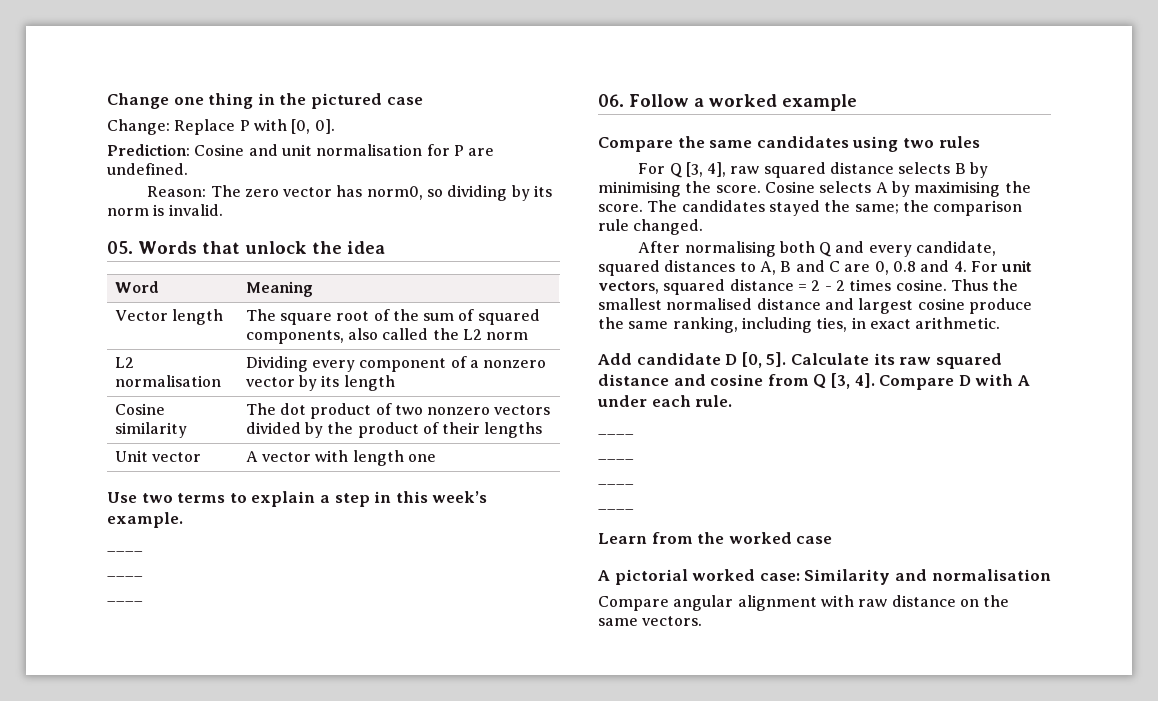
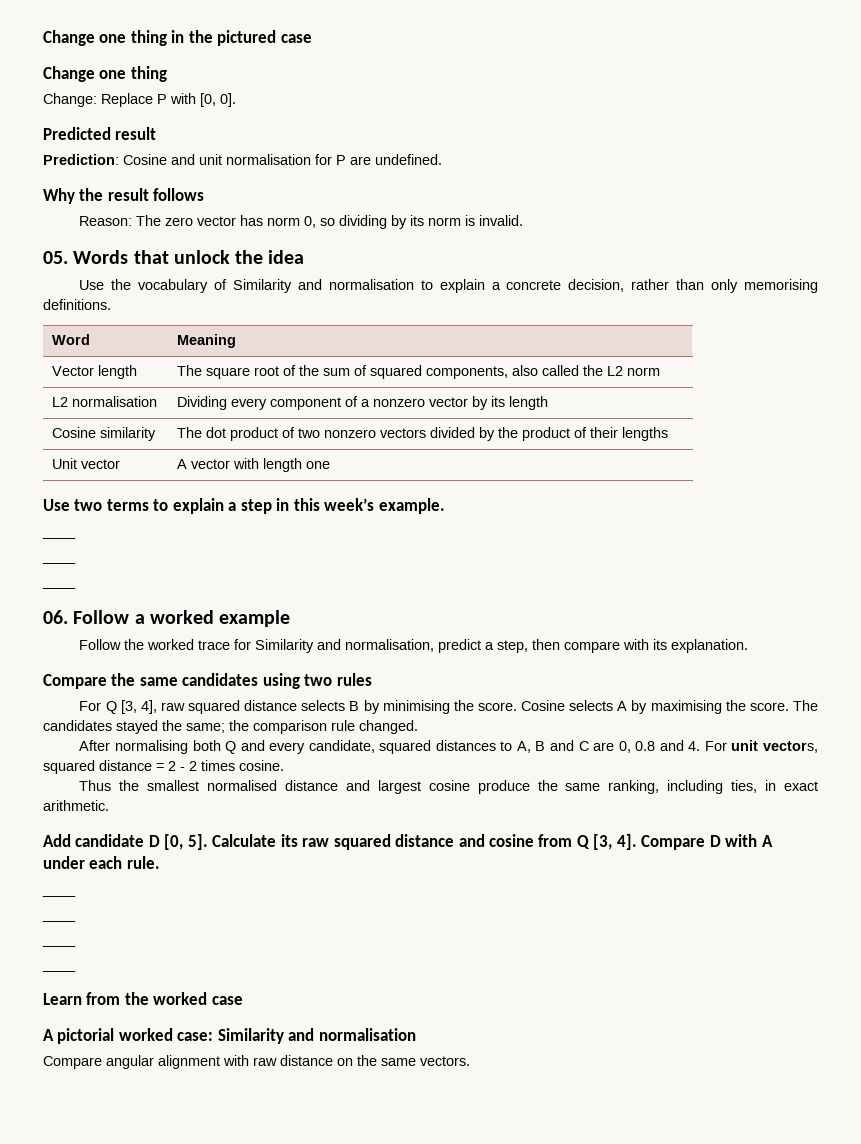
(423, 101) none -> [43,66,167,82] // Change one thing
(335, 126) none -> [43,127,157,140] // Predicted result
(188, 169) none -> [43,188,205,204] // Why the result follows
[366,186,423,200] norm0, -> [267,216,317,228] norm 0,
(385, 247) none -> [79,279,819,293] [43,299,111,310] // Use the vocabulary of Similarity and normalisation to explain a concrete decision, rather than only memorising definitions.
(857, 102) none -> [79,639,749,653] // Follow the worked trace for Similarity and normalisation, predict a step, then compare with its explanation.
(947, 285) none -> (284, 765) //

